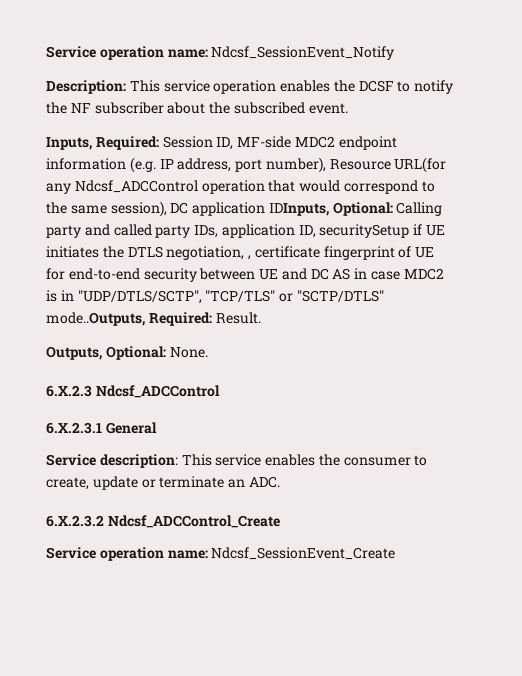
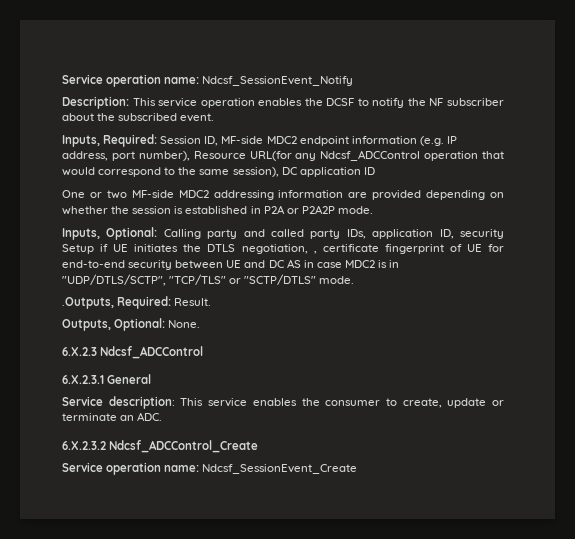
[268,203,329,216] IDInputs, -> [363,167,375,175] [62,190,504,200] [62,205,373,215] [62,228,100,240] ID // One or two MF-side MDC2 addressing information are provided depending on whether the session is established in P2A or P2A2P mode. // Inputs,
[319,224,410,238] securitySetup -> [459,229,504,239] [62,244,94,254] security Setup
[46,312,145,326] mode..Outputs, -> [319,276,355,284] [62,297,114,309] mode. // .Outputs,

